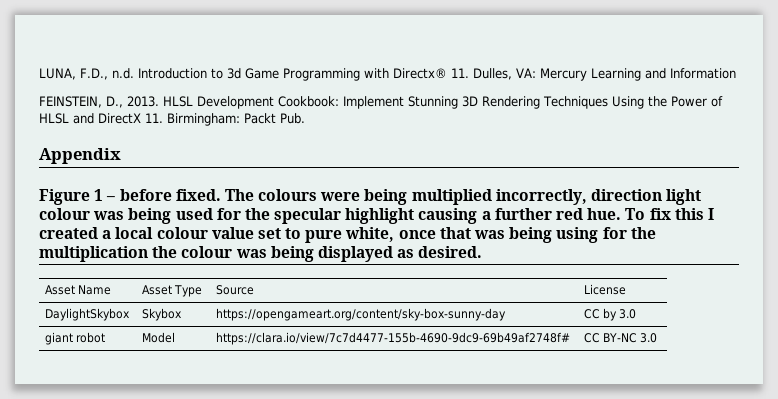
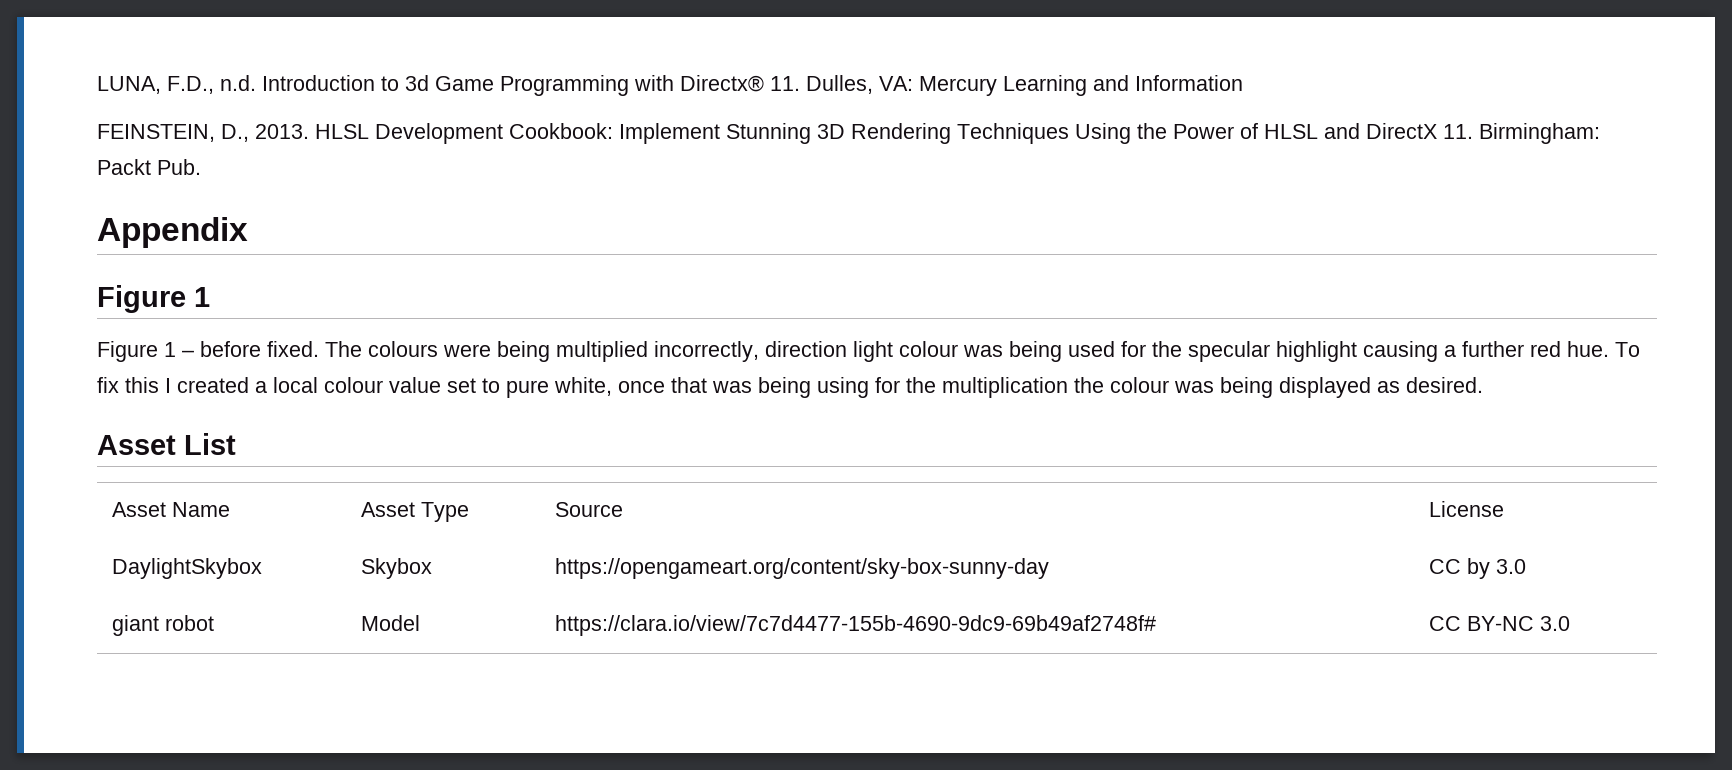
(104, 195) none -> [97,341,176,362] // Figure 1
(483, 252) none -> [97,433,236,455] // Asset List

